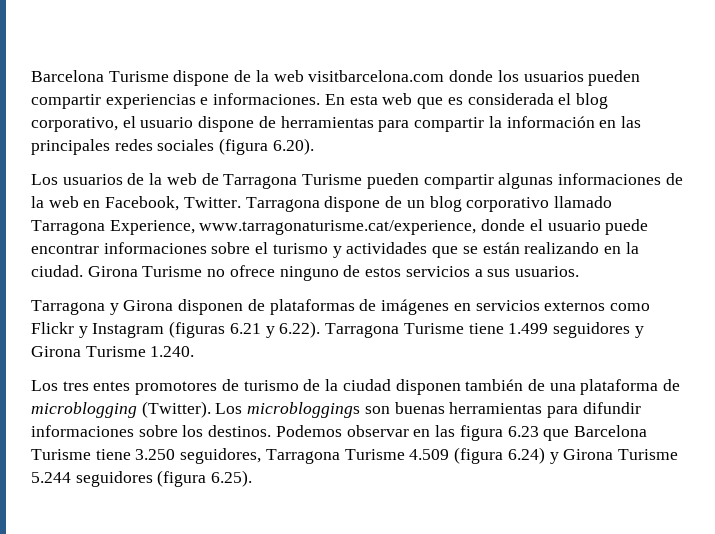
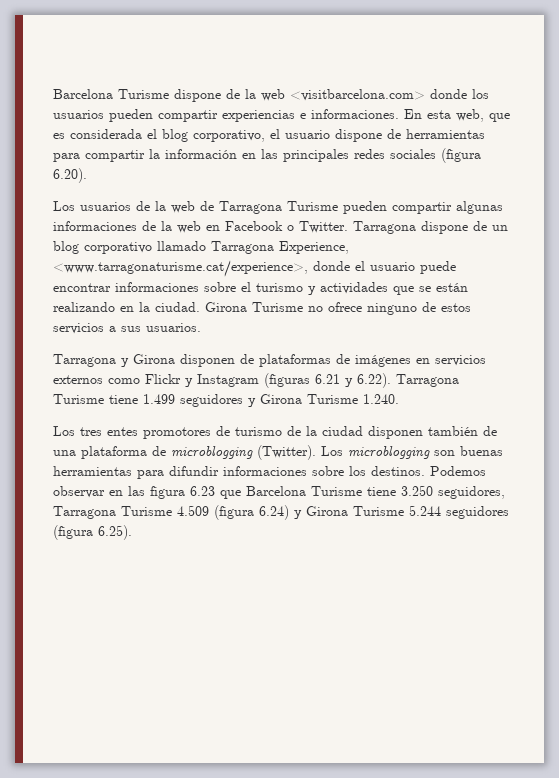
[308,70,445,82] visitbarcelona.com -> [290,89,425,101] <visitbarcelona.com>
[382,93,413,105] web -> [456,109,484,122] web,
[105,196,180,211] Facebook, -> [225,221,294,231] Facebook o
[199,220,477,235] www.tarragonaturisme.cat/experience, -> [53,260,308,277] <www.tarragonaturisme.cat/experience>,
[247,402,361,418] microbloggings -> [348,446,430,459] microblogging

